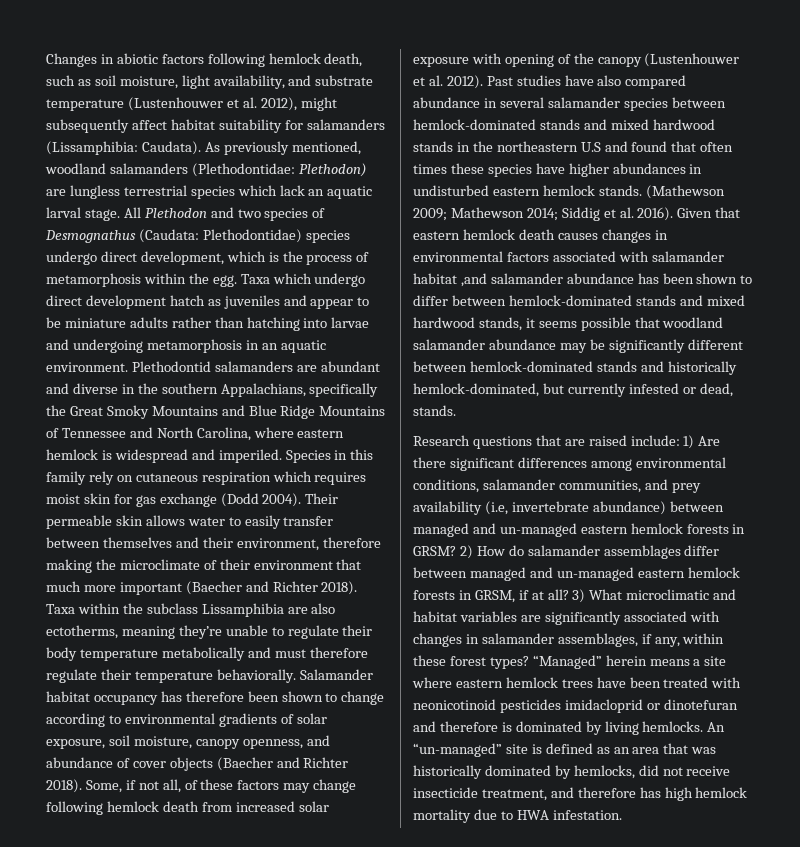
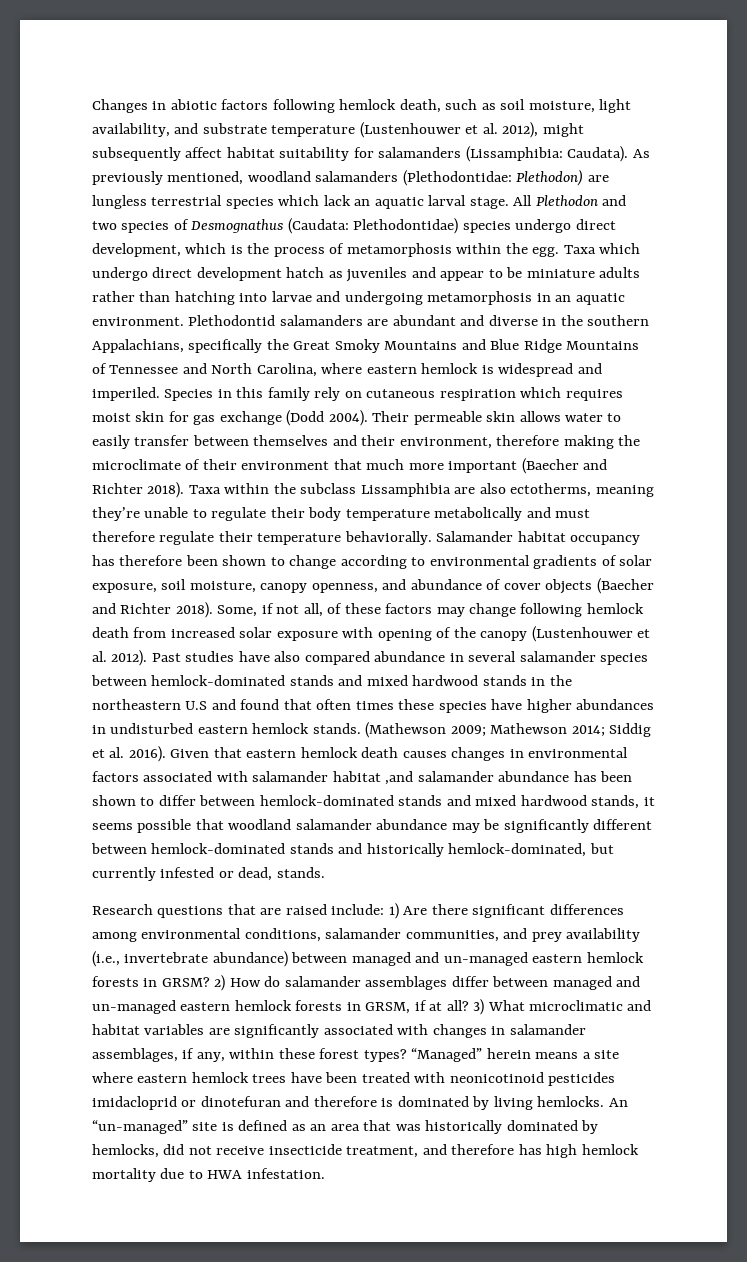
[484,501,508,515] (i.e, -> [92,951,120,967] (i.e.,

